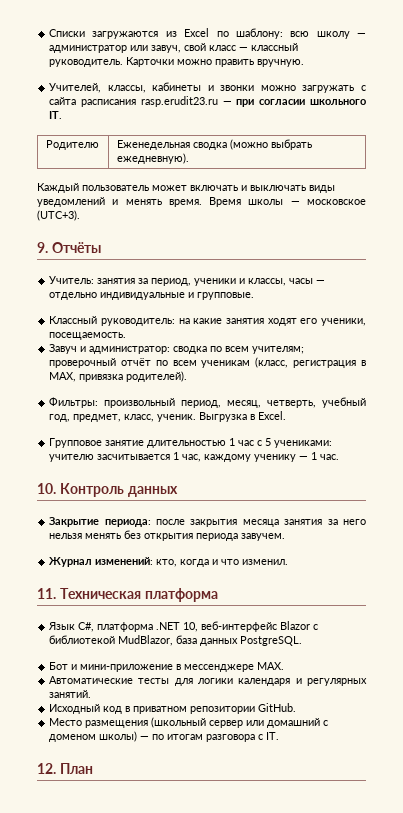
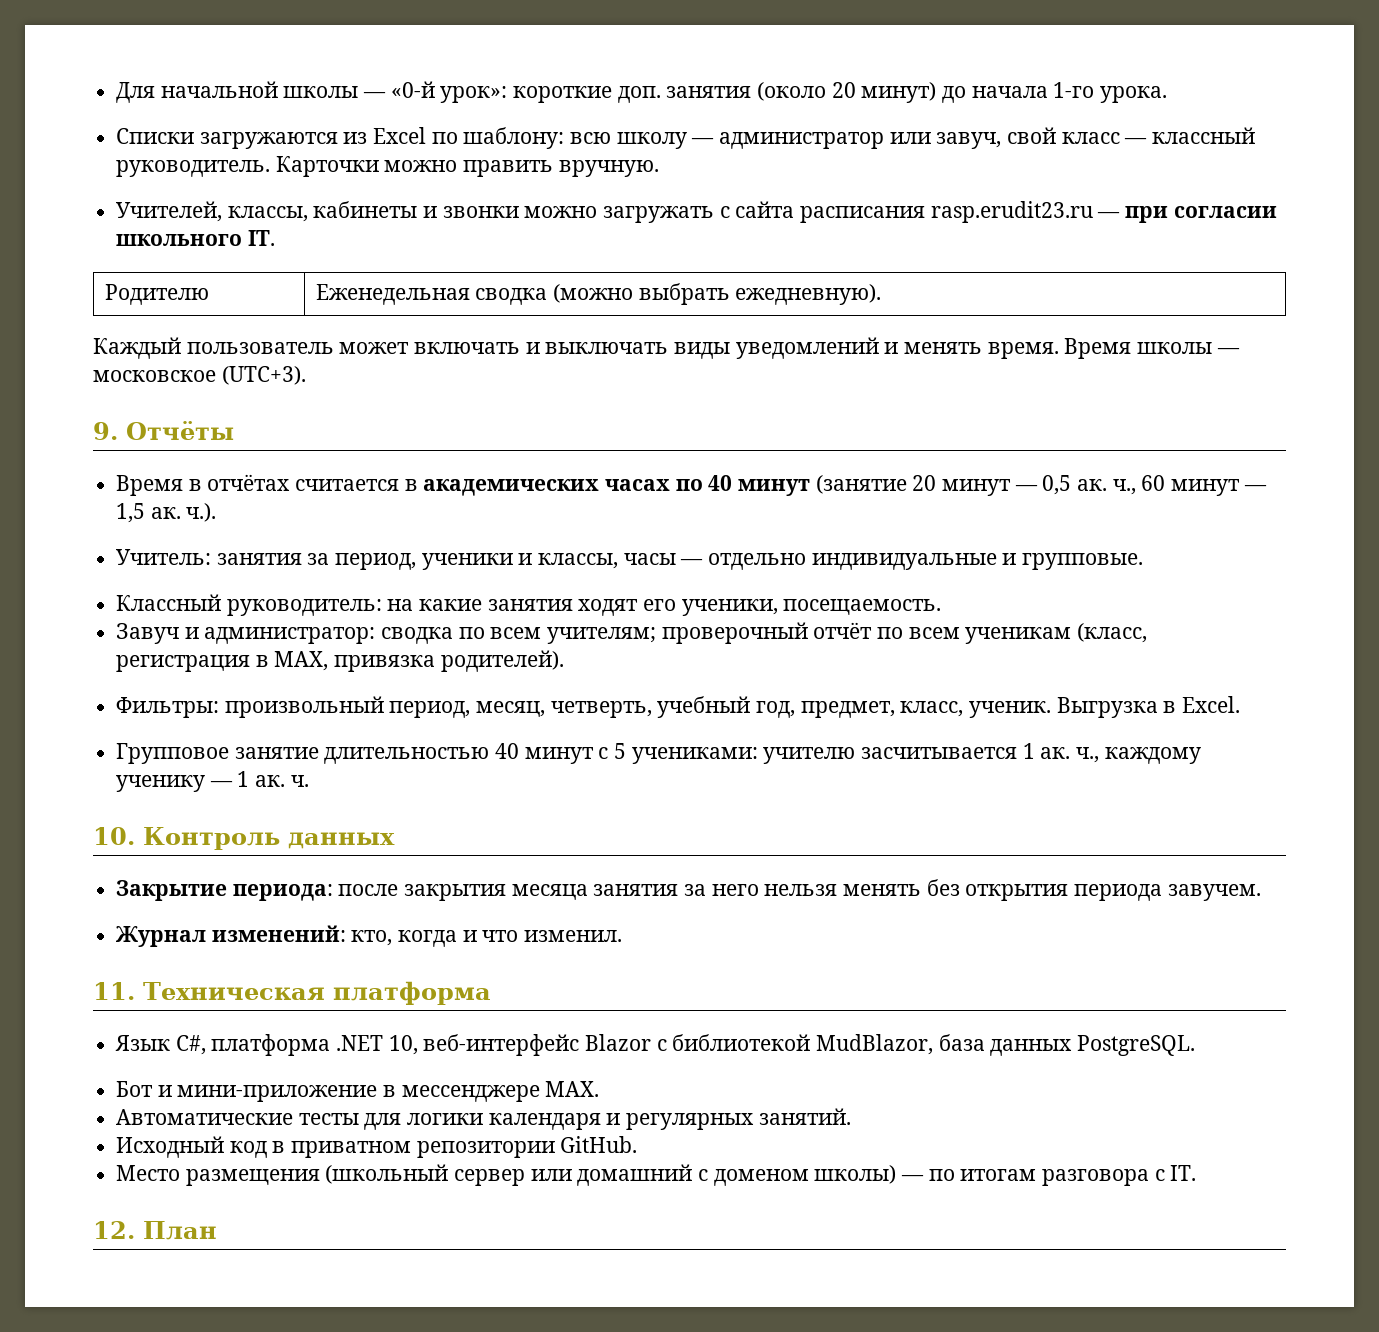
(49, 33) none -> [116,81,1168,103] Для начальной школы — «0-й урок»: короткие доп. занятия (около 20 минут) до начала 1-го урока. //
(101, 247) none -> [116,474,1267,496] [116,503,217,523] // Время в отчётах считается в академических часах по 40 минут (занятие 20 минут — 0,5 ак. ч., 60 минут — 1,5 ак. ч.).
[229,438,255,446] 1 час -> [495,743,594,764] 40 минут
[182,454,202,462] час, -> [1040,747,1100,763] ак. ч.,
[320,454,340,460] час. -> [255,775,309,787] ак. ч.

